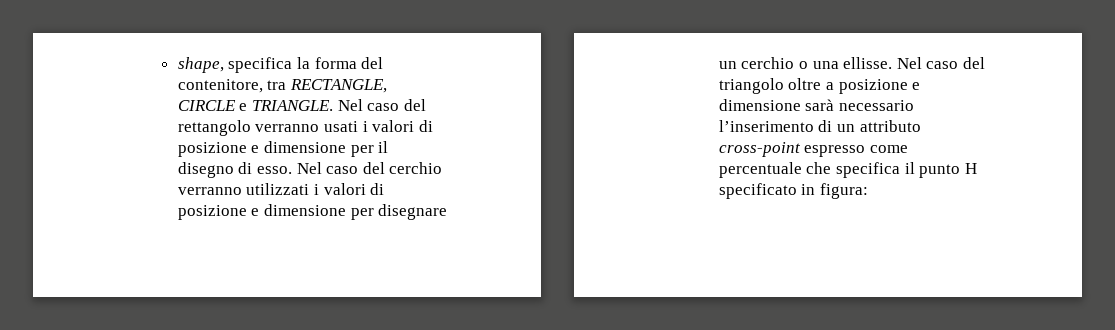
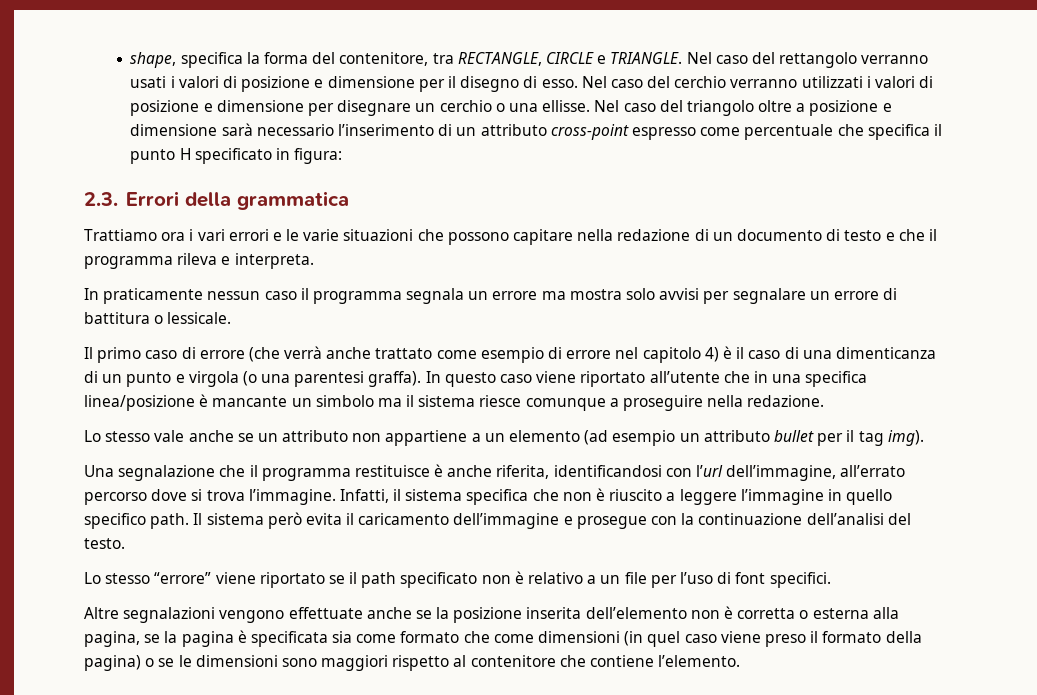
(868, 191) none -> [84,191,349,210] [84,229,937,245] [84,253,314,269] [84,288,898,304] [84,312,232,324] [84,346,936,363] [84,371,868,387] [84,394,825,411] [84,430,924,446] [84,464,906,481] [84,488,893,505] [84,512,911,529] [84,538,125,549] [84,571,831,588] [84,606,899,623] [84,630,922,647] [84,655,741,671] // 2.3. Errori della grammatica // Trattiamo ora i vari errori e le varie situazioni che possono capitare nella redazione di un documento di testo e che il programma rileva e interpreta. // In praticamente nessun caso il programma segnala un errore ma mostra solo avvisi per segnalare un errore di battitura o lessicale. // Il primo caso di errore (che verrà anche trattato come esempio di errore nel capitolo 4) è il caso di una dimenticanza di un punto e virgola (o una parentesi graffa). In questo caso viene riportato all’utente che in una specifica linea/posizione è mancante un simbolo ma il sistema riesce comunque a proseguire nella redazione. // Lo stesso vale anche se un attributo non appartiene a un elemento (ad esempio un attributo bullet per il tag img). // Una segnalazione che il programma restituisce è anche riferita, identificandosi con l’url dell’immagine, all’errato percorso dove si trova l’immagine. Infatti, il sistema specifica che non è riuscito a leggere l’immagine in quello specifico path. Il sistema però evita il caricamento dell’immagine e prosegue con la continuazione dell’analisi del testo. // Lo stesso “errore” viene riportato se il path specificato non è relativo a un file per l’uso di font specifici. // Altre segnalazioni vengono effettuate anche se la posizione inserita dell’elemento non è corretta o esterna alla pagina, se la pagina è specificata sia come formato che come dimensioni (in quel caso viene preso il formato della pagina) o se le dimensioni sono maggiori rispetto al contenitore che contiene l’elemento.

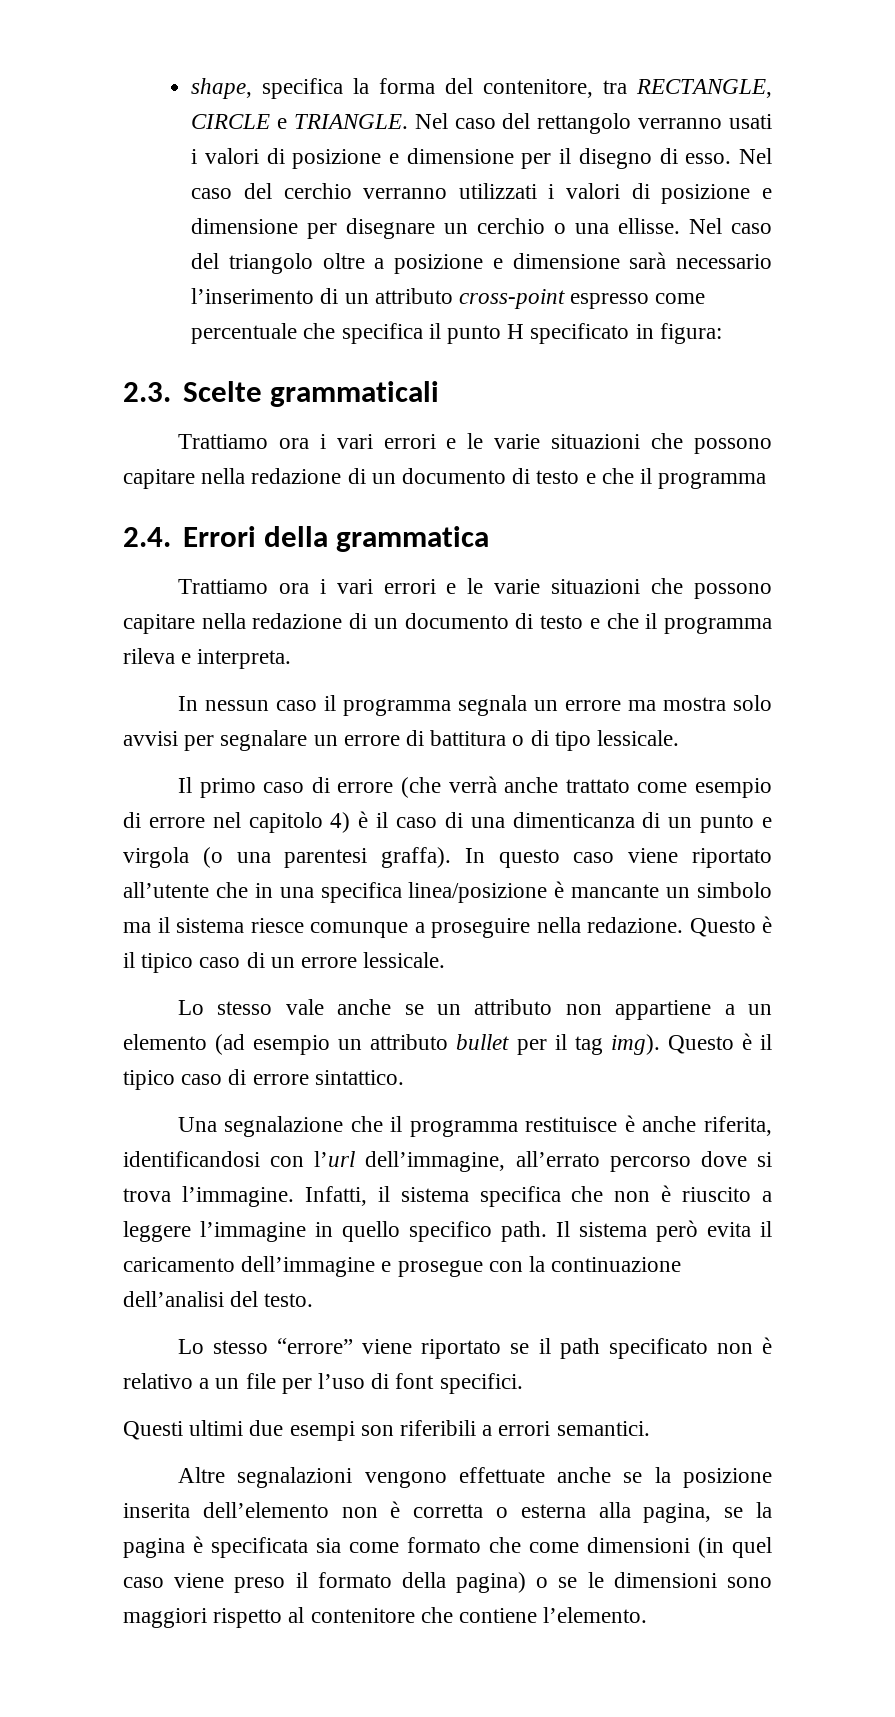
(118, 199) none -> [182,381,439,407] [177,433,772,454] [123,468,767,489] [123,527,171,547] Scelte grammaticali // Trattiamo ora i vari errori e le varie situazioni che possono capitare nella redazione di un documento di testo e che il programma // 2.4.
[103,288,204,304] praticamente -> (198, 703) none
(164, 319) none -> [530,730,591,751] di tipo
(825, 401) none -> [689,916,772,937] [123,952,446,973] Questo è il tipico caso di un errore lessicale.
(924, 438) none -> [667,1033,773,1054] [123,1069,404,1090] Questo è il tipico caso di errore sintattico.
(831, 580) none -> [123,1420,650,1441] // Questi ultimi due esempi son riferibili a errori semantici.

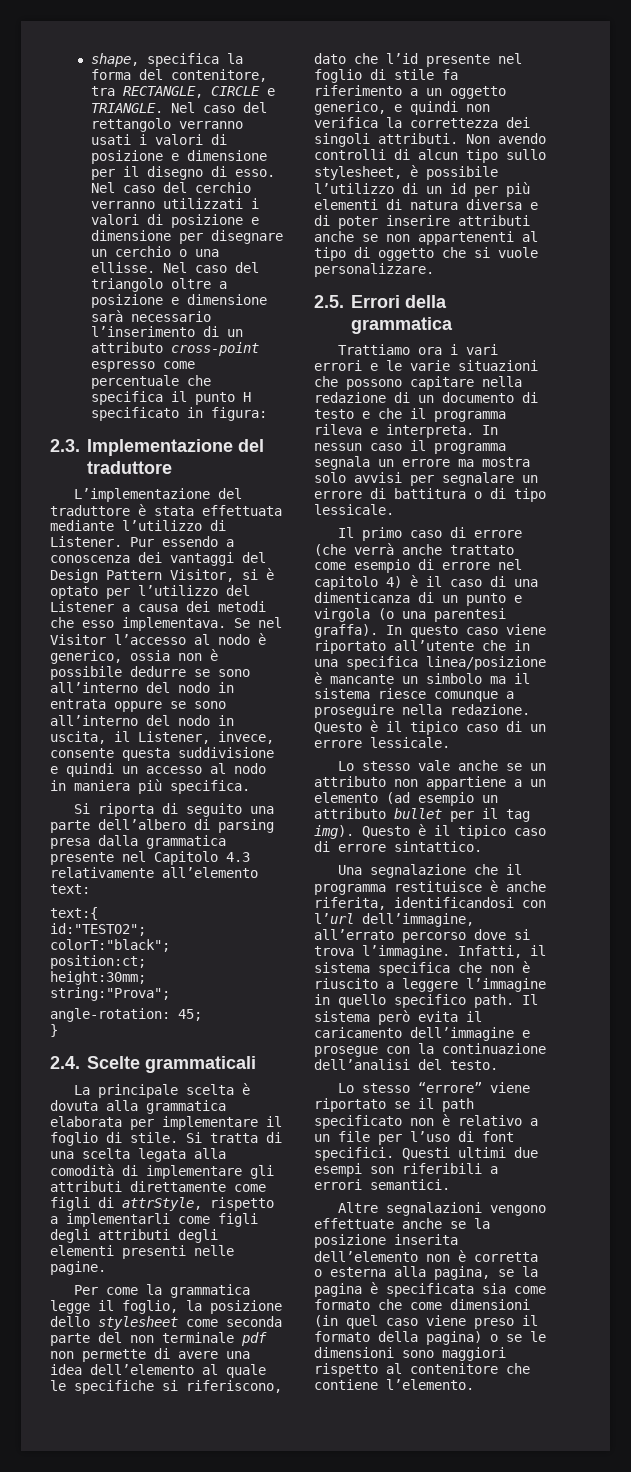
[182,381,439,407] [177,433,772,454] [123,468,767,489] [123,527,171,547] Scelte grammaticali // Trattiamo ora i vari errori e le varie situazioni che possono capitare nella redazione di un documento di testo e che il programma // 2.4. -> [86,439,264,456] [86,461,172,474] [74,488,243,502] [50,504,282,516] [50,520,226,531] [50,536,234,547] [50,552,266,566] [50,568,274,583] [50,585,250,599] [50,601,266,612] [50,617,282,631] [50,633,266,645] [50,649,218,664] [50,666,250,680] [50,682,234,693] [50,699,226,712] [50,715,234,726] [50,731,274,744] [50,747,274,761] [50,763,266,777] [50,779,250,794] [74,803,275,817] [50,819,274,833] [50,835,226,849] [50,851,250,865] [50,867,258,878] [50,884,90,894] [50,907,98,920] [50,923,146,936] [50,939,170,952] [50,955,146,969] [50,971,146,985] [50,987,170,1001] [50,1008,202,1022] [50,1024,58,1037] [50,1056,256,1073] [74,1083,251,1098] [50,1100,226,1114] [50,1116,282,1130] [50,1132,282,1146] [50,1148,226,1162] [50,1164,274,1179] [50,1181,266,1192] [50,1197,274,1211] [50,1213,258,1227] [50,1229,218,1243] [50,1245,234,1259] [50,1261,106,1275] [74,1284,251,1298] [50,1300,282,1314] [50,1316,282,1330] [50,1332,267,1346] [50,1348,250,1362] [50,1364,266,1378] [50,1380,282,1394] [314,53,522,67] [314,69,458,83] [314,85,506,99] [314,101,490,115] [314,117,530,128] [314,133,546,147] [314,149,546,163] [314,165,498,180] [314,182,530,197] [314,199,538,210] [314,215,530,229] [314,231,538,245] [314,247,538,261] [314,263,434,277] [314,295,344,308] Implementazione del traduttore // L’implementazione del traduttore è stata effettuata mediante l’utilizzo di Listener. Pur essendo a conoscenza dei vantaggi del Design Pattern Visitor, si è optato per l’utilizzo del Listener a causa dei metodi che esso implementava. Se nel Visitor l’accesso al nodo è generico, ossia non è possibile dedurre se sono all’interno del nodo in entrata oppure se sono all’interno del nodo in uscita, il Listener, invece, consente questa suddivisione e quindi un accesso al nodo in maniera più specifica. // Si riporta di seguito una parte dell’albero di parsing presa dalla grammatica presente nel Capitolo 4.3 relativamente all’elemento text: // text:{ // id:"TESTO2"; // colorT:"black"; // position:ct; // height:30mm; // string:"Prova"; // angle-rotation: 45; // } // 2.4. Scelte grammaticali // La principale scelta è dovuta alla grammatica elaborata per implementare il foglio di stile. Si tratta di una scelta legata alla comodità di implementare gli attributi direttamente come figli di attrStyle, rispetto a implementarli come figli degli attributi degli elementi presenti nelle pagine. // Per come la grammatica legge il foglio, la posizione dello stylesheet come seconda parte del non terminale pdf non permette di avere una idea dell’elemento al quale le specifiche si riferiscono, dato che l’id presente nel foglio di stile fa riferimento a un oggetto generico, e quindi non verifica la correttezza dei singoli attributi. Non avendo controlli di alcun tipo sullo stylesheet, è possibile l’utilizzo di un id per più elementi di natura diversa e di poter inserire attributi anche se non appartenenti al tipo di oggetto che si vuole personalizzare. // 2.5.
(292, 659) // -> (474, 431) none
(523, 1383) // -> (394, 1154) none

